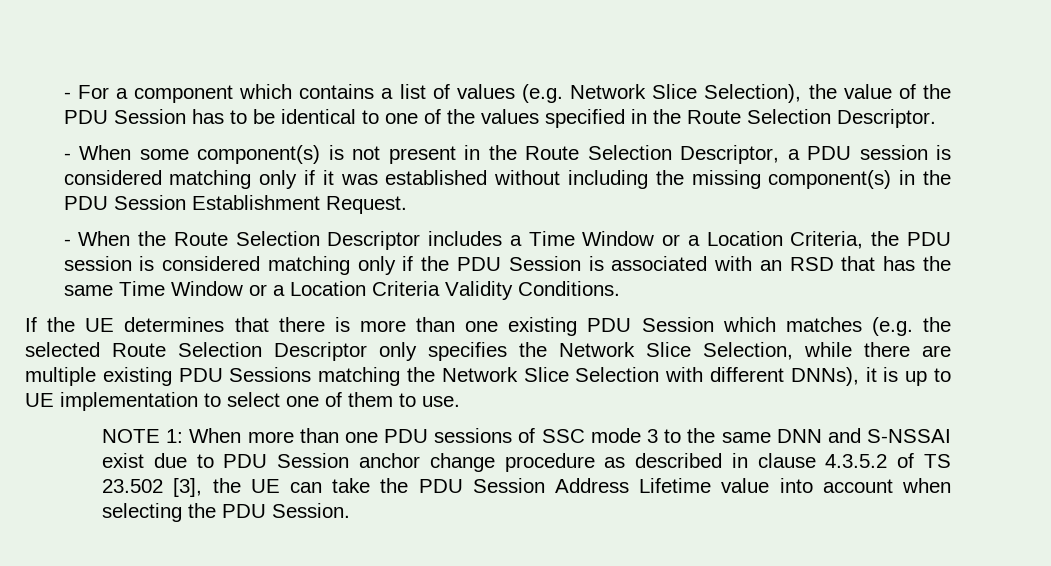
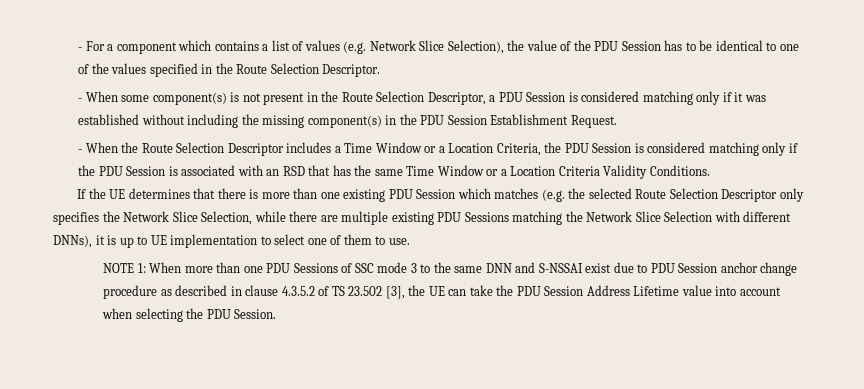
[859,145,928,160] session -> [526,92,566,102] Session
[63,256,132,271] session -> [592,143,632,153] Session
[434,428,513,443] sessions -> [293,263,338,273] Sessions

